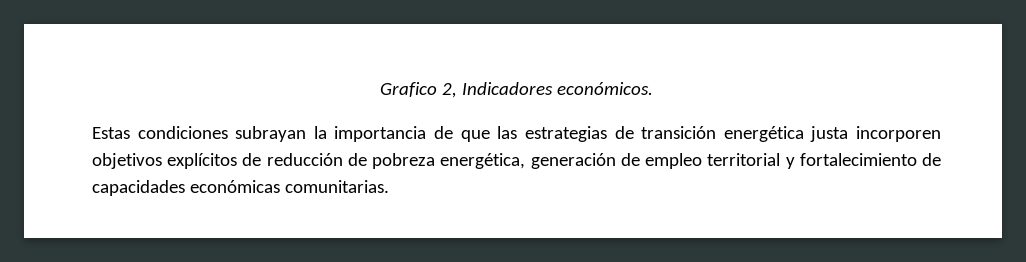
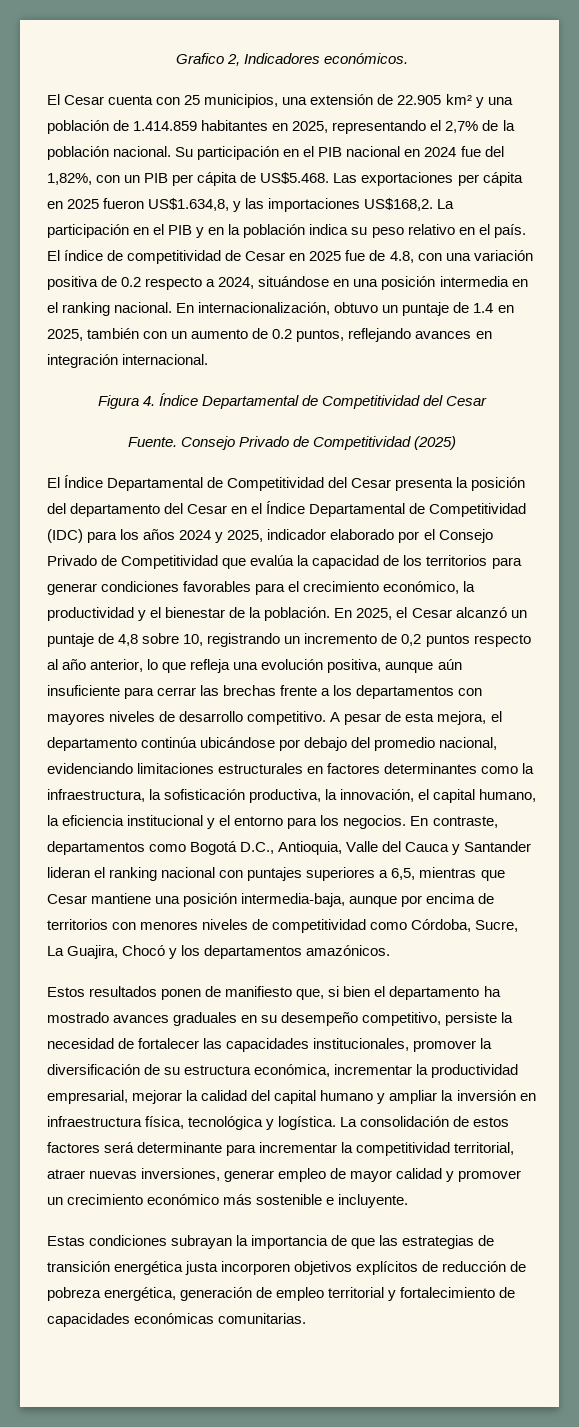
(653, 88) none -> [47,94,513,108] [47,120,515,134] [47,146,504,160] [47,172,523,186] [47,198,455,212] [47,224,526,238] [47,250,533,264] [47,276,528,290] [47,302,514,316] [47,328,492,342] [47,354,209,368] [97,393,488,409] [127,436,457,450] [47,475,526,491] [47,501,527,517] [47,529,493,543] [47,555,522,569] [47,581,476,595] [47,607,527,621] [47,633,531,647] [47,659,462,673] [47,685,483,699] [47,711,502,725] [47,737,498,751] [47,763,535,774] [47,789,537,803] [47,815,498,829] [47,841,532,855] [47,867,505,881] [47,893,495,907] [47,919,519,933] [47,945,391,959] [47,986,501,1000] [47,1012,514,1026] [47,1038,493,1052] [47,1064,519,1078] [47,1090,536,1104] [47,1116,510,1130] [47,1142,515,1156] [47,1168,522,1182] [47,1194,409,1208] // El Cesar cuenta con 25 municipios, una extensión de 22.905 km² y una población de 1.414.859 habitantes en 2025, representando el 2,7% de la población nacional. Su participación en el PIB nacional en 2024 fue del 1,82%, con un PIB per cápita de US$5.468. Las exportaciones per cápita en 2025 fueron US$1.634,8, y las importaciones US$168,2. La participación en el PIB y en la población indica su peso relativo en el país. El índice de competitividad de Cesar en 2025 fue de 4.8, con una variación positiva de 0.2 respecto a 2024, situándose en una posición intermedia en el ranking nacional. En internacionalización, obtuvo un puntaje de 1.4 en 2025, también con un aumento de 0.2 puntos, reflejando avances en integración internacional. // Figura 4. Índice Departamental de Competitividad del Cesar // Fuente. Consejo Privado de Competitividad (2025) // El Índice Departamental de Competitividad del Cesar presenta la posición del departamento del Cesar en el Índice Departamental de Competitividad (IDC) para los años 2024 y 2025, indicador elaborado por el Consejo Privado de Competitividad que evalúa la capacidad de los territorios para generar condiciones favorables para el crecimiento económico, la productividad y el bienestar de la población. En 2025, el Cesar alcanzó un puntaje de 4,8 sobre 10, registrando un incremento de 0,2 puntos respecto al año anterior, lo que refleja una evolución positiva, aunque aún insuficiente para cerrar las brechas frente a los departamentos con mayores niveles de desarrollo competitivo. A pesar de esta mejora, el departamento continúa ubicándose por debajo del promedio nacional, evidenciando limitaciones estructurales en factores determinantes como la infraestructura, la sofisticación productiva, la innovación, el capital humano, la eficiencia institucional y el entorno para los negocios. En contraste, departamentos como Bogotá D.C., Antioquia, Valle del Cauca y Santander lideran el ranking nacional con puntajes superiores a 6,5, mientras que Cesar mantiene una posición intermedia-baja, aunque por encima de territorios con menores niveles de competitividad como Córdoba, Sucre, La Guajira, Chocó y los departamentos amazónicos. // Estos resultados ponen de manifiesto que, si bien el departamento ha mostrado avances graduales en su desempeño competitivo, persiste la necesidad de fortalecer las capacidades institucionales, promover la diversificación de su estructura económica, incrementar la productividad empresarial, mejorar la calidad del capital humano y ampliar la inversión en infraestructura física, tecnológica y logística. La consolidación de estos factores será determinante para incrementar la competitividad territorial, atraer nuevas inversiones, generar empleo de mayor calidad y promover un crecimiento económico más sostenible e incluyente.

